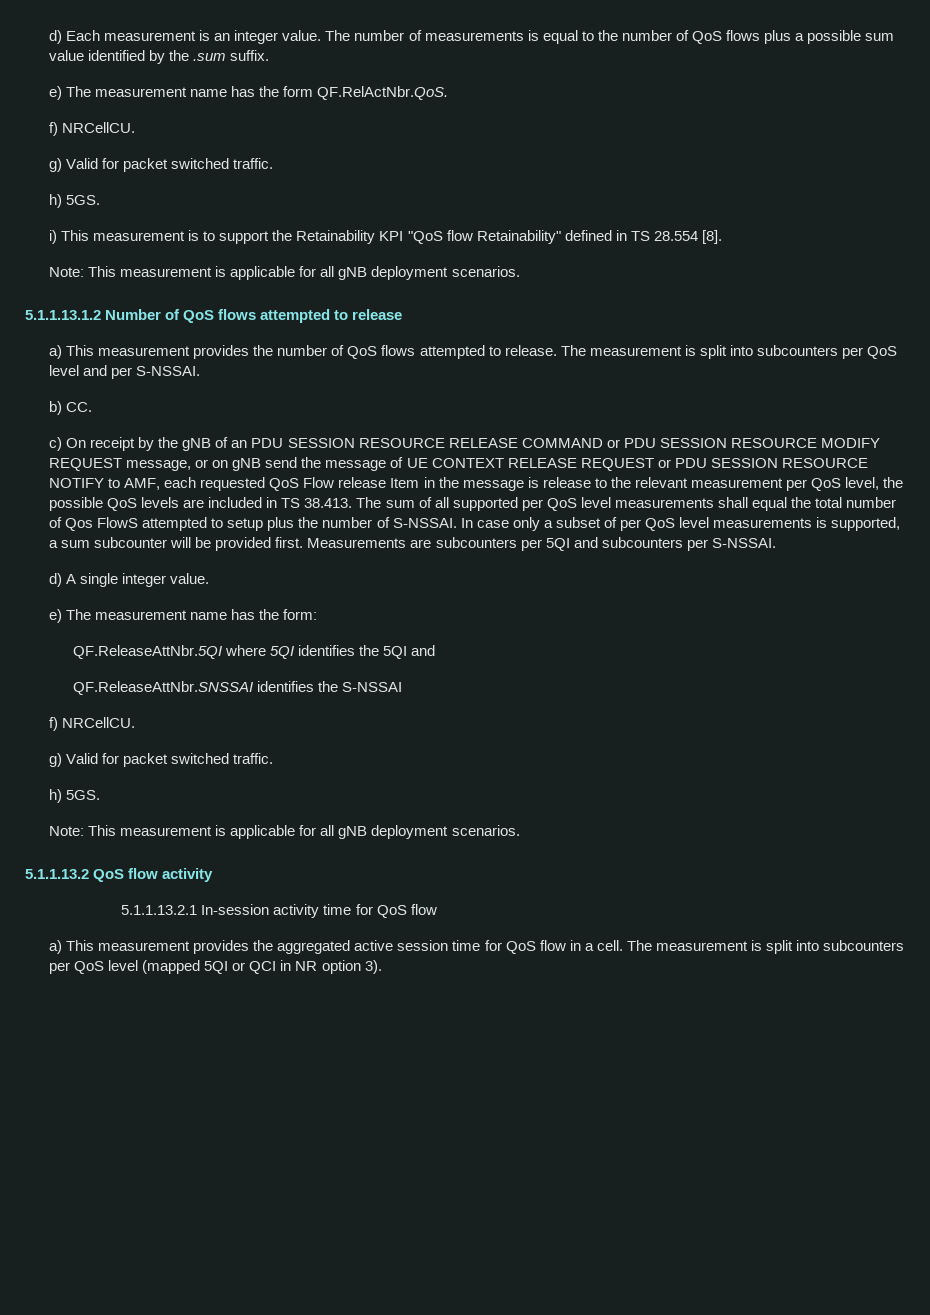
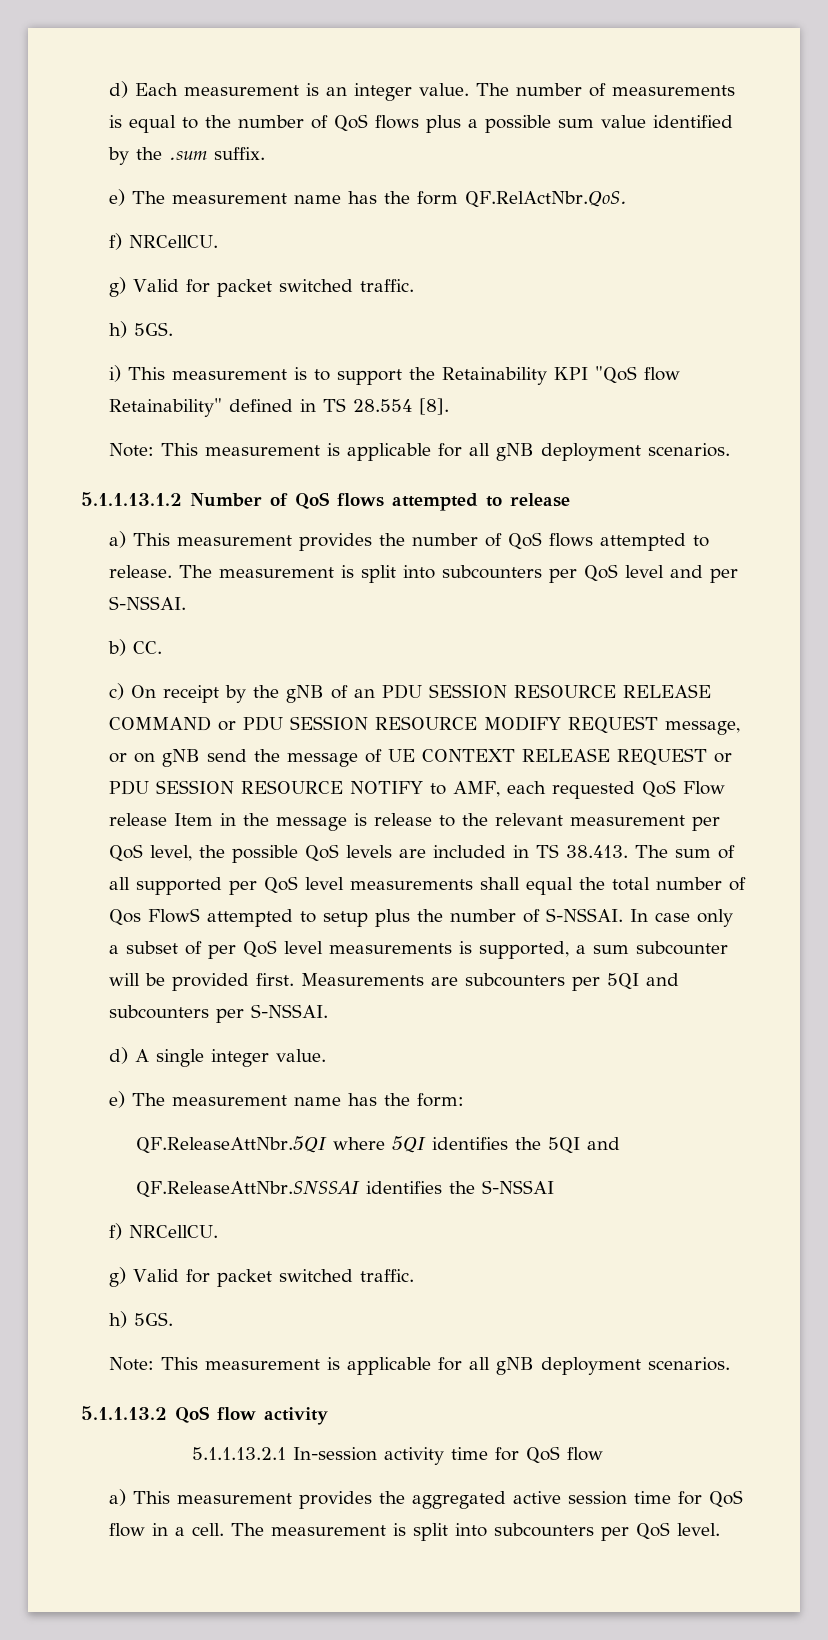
[108,960,382,974] level (mapped 5QI or QCI in NR option 3). -> [676,1523,720,1536] level.

